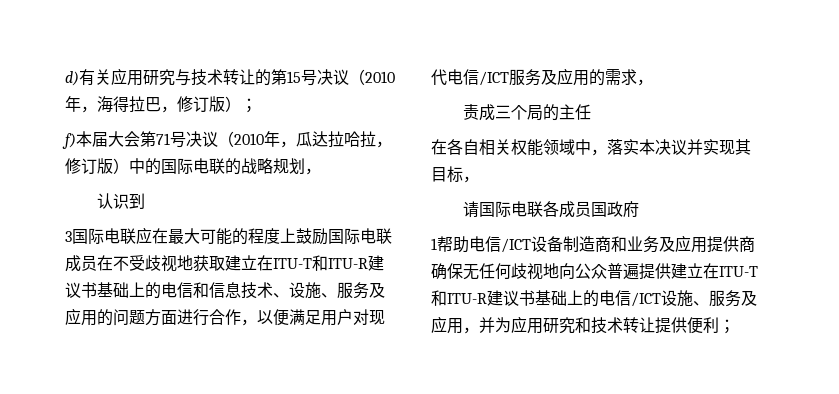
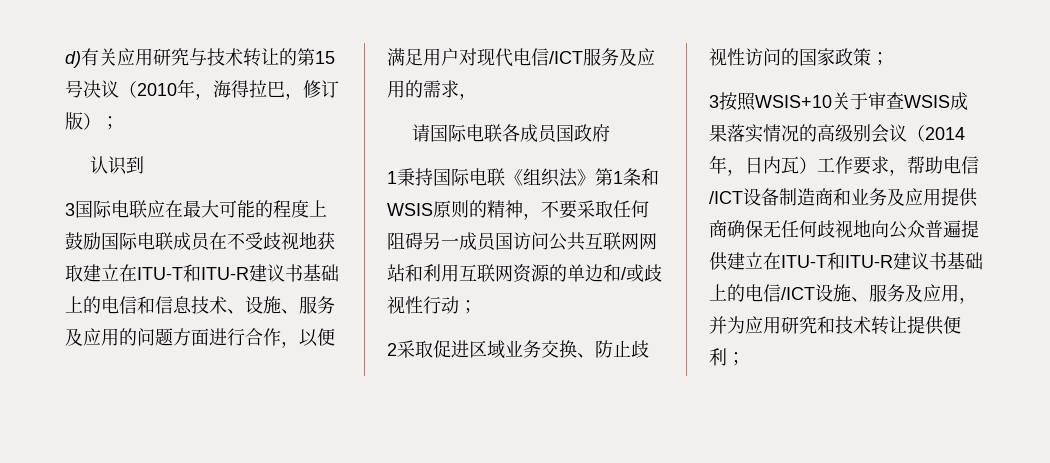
[62,131,392,149] [65,158,321,175] // f)本届大会第71号决议（2010年，瓜达拉哈拉，修订版）中的国际电联的战略规划， -> (119, 123) none
[462,104,591,121] [431,139,751,156] [431,166,479,183] // 责成三个局的主任 // 在各自相关权能领域中，落实本决议并实现其目标， -> (477, 96) none
(437, 244) none -> [397,168,659,187] [387,200,649,220] [387,232,657,251] [387,264,662,283] [387,296,477,314] [387,340,649,359] [709,48,889,66] [709,92,968,111] [709,124,965,143] [709,155,907,176] 秉持国际电联《组织法》第1条和WSIS原则的精神，不要采取任何阻碍另一成员国访问公共互联网网站和利用互联网资源的单边和/或歧视性行动； // 2采取促进区域业务交换、防止歧视性访问的国家政策； // 3按照WSIS+10关于审查WSIS成果落实情况的高级别会议（2014年，日内瓦）工作要求，

